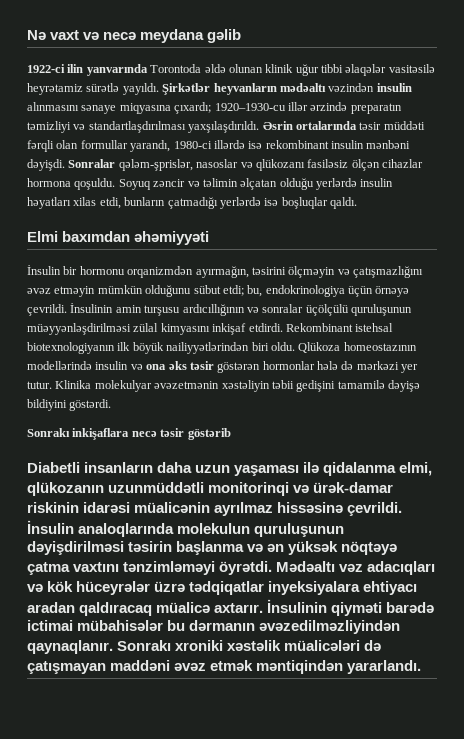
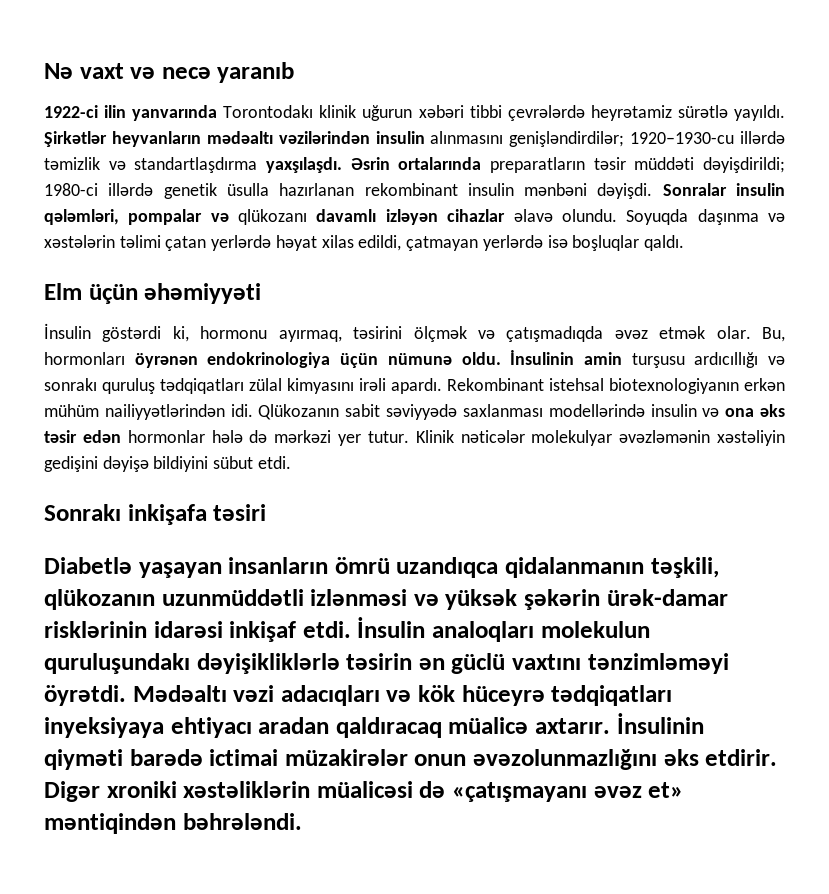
[140,29,242,43] meydana gəlib -> [217,62,295,83] yaranıb
[150,64,435,76] Torontoda əldə olunan klinik uğur tibbi əlaqələr vasitəsilə -> [223,105,585,121] Torontodakı klinik uğurun xəbəri tibbi çevrələrdə
[328,83,375,92] vəzindən -> [278,131,370,144] vəzilərindən
[81,102,402,114] [27,121,260,133] sənaye miqyasına çıxardı; 1920–1930-cu illər ərzində preparatın təmizliyi və standartlaşdırılması yaxşılaşdırıldı. -> [509,131,785,147] [44,157,342,173] genişləndirdilər; 1920–1930-cu illərdə təmizlik və standartlaşdırma yaxşılaşdı.
(357, 125) none -> [490,157,585,173] preparatların
[27,140,263,152] fərqli olan formullar yarandı, 1980-ci illərdə isə -> [702,157,785,173] [44,183,355,199] dəyişdirildi; 1980-ci illərdə genetik üsulla hazırlanan
[118,159,423,171] [27,178,394,190] [27,197,218,209] qələm-şprislər, nasoslar və qlükozanı fasiləsiz ölçən cihazlar hormona qoşuldu. Soyuq zəncir və təlimin əlçatan olduğu yerlərdə insulin həyatları xilas etdi, bunların çatmadığı -> [736,183,785,196] [44,209,786,225] [44,235,479,251] insulin qələmləri, pompalar və qlükozanı davamlı izləyən cihazlar əlavə olundu. Soyuqda daşınma və xəstələrin təlimi çatan yerlərdə həyat xilas edildi, çatmayan
[27,231,131,242] Elmi baxımdan -> [44,283,138,304] Elm üçün
[63,266,423,278] [27,285,410,297] [27,303,412,316] [27,323,394,335] [27,342,417,354] bir hormonu orqanizmdən ayırmağın, təsirini ölçməyin və çatışmazlığını əvəz etməyin mümkün olduğunu sübut etdi; bu, endokrinologiya üçün örnəyə çevrildi. İnsulinin amin turşusu ardıcıllığının və sonralar üçölçülü quruluşunun müəyyənləşdirilməsi zülal kimyasını inkişaf etdirdi. Rekombinant istehsal biotexnologiyanın ilk böyük nailiyyətlərindən biri oldu. Qlükoza homeostazının -> [102,326,785,342] [44,350,786,368] [44,378,785,394] [44,404,543,420] göstərdi ki, hormonu ayırmaq, təsirini ölçmək və çatışmadıqda əvəz etmək olar. Bu, hormonları öyrənən endokrinologiya üçün nümunə oldu. İnsulinin amin turşusu ardıcıllığı və sonrakı quruluş tədqiqatları zülal kimyasını irəli apardı. Rekombinant istehsal biotexnologiyanın erkən mühüm nailiyyətlərindən idi. Qlükozanın sabit səviyyədə saxlanması
[217,362,261,373] göstərən -> [82,430,121,443] edən
[55,380,420,392] [27,399,112,411] [27,428,231,440] [27,462,433,476] [27,482,394,496] [27,502,403,516] [27,520,345,537] [27,541,398,555] [27,562,70,575] Klinika molekulyar əvəzetmənin xəstəliyin təbii gedişini tamamilə dəyişə bildiyini göstərdi. // Sonrakı inkişaflara necə təsir göstərib // Diabetli insanların daha uzun yaşaması ilə qidalanma elmi, qlükozanın uzunmüddətli monitorinqi və ürək-damar riskinin idarəsi müalicənin ayrılmaz hissəsinə çevrildi. İnsulin analoqlarında molekulun quruluşunun dəyişdirilməsi təsirin başlanma və ən yüksək nöqtəyə çatma -> [415,430,785,446] [44,456,291,472] [44,504,267,525] [44,557,719,578] [44,589,728,610] [44,617,650,642] [44,653,506,674] Klinik nəticələr molekulyar əvəzləmənin xəstəliyin gedişini dəyişə bildiyini sübut etdi. // Sonrakı inkişafa təsiri // Diabetlə yaşayan insanların ömrü uzandıqca qidalanmanın təşkili, qlükozanın uzunmüddətli izlənməsi və yüksək şəkərin ürək-damar risklərinin idarəsi inkişaf etdi. İnsulin analoqları molekulun quruluşundakı dəyişikliklərlə təsirin ən güclü
[339,564,364,572] vəz -> [233,685,275,702] vəzi
[76,581,361,595] hüceyrələr üzrə tədqiqatlar inyeksiyalara -> [461,685,673,706] [44,717,164,738] hüceyrə tədqiqatları inyeksiyaya
[77,620,401,634] [27,640,382,654] [27,660,422,674] mübahisələr bu dərmanın əvəzedilməzliyindən qaynaqlanır. Sonrakı xroniki xəstəlik müalicələri də çatışmayan maddəni əvəz etmək məntiqindən yararlandı. -> [284,749,778,770] [44,781,684,802] [44,813,302,834] müzakirələr onun əvəzolunmazlığını əks etdirir. Digər xroniki xəstəliklərin müalicəsi də «çatışmayanı əvəz et» məntiqindən bəhrələndi.

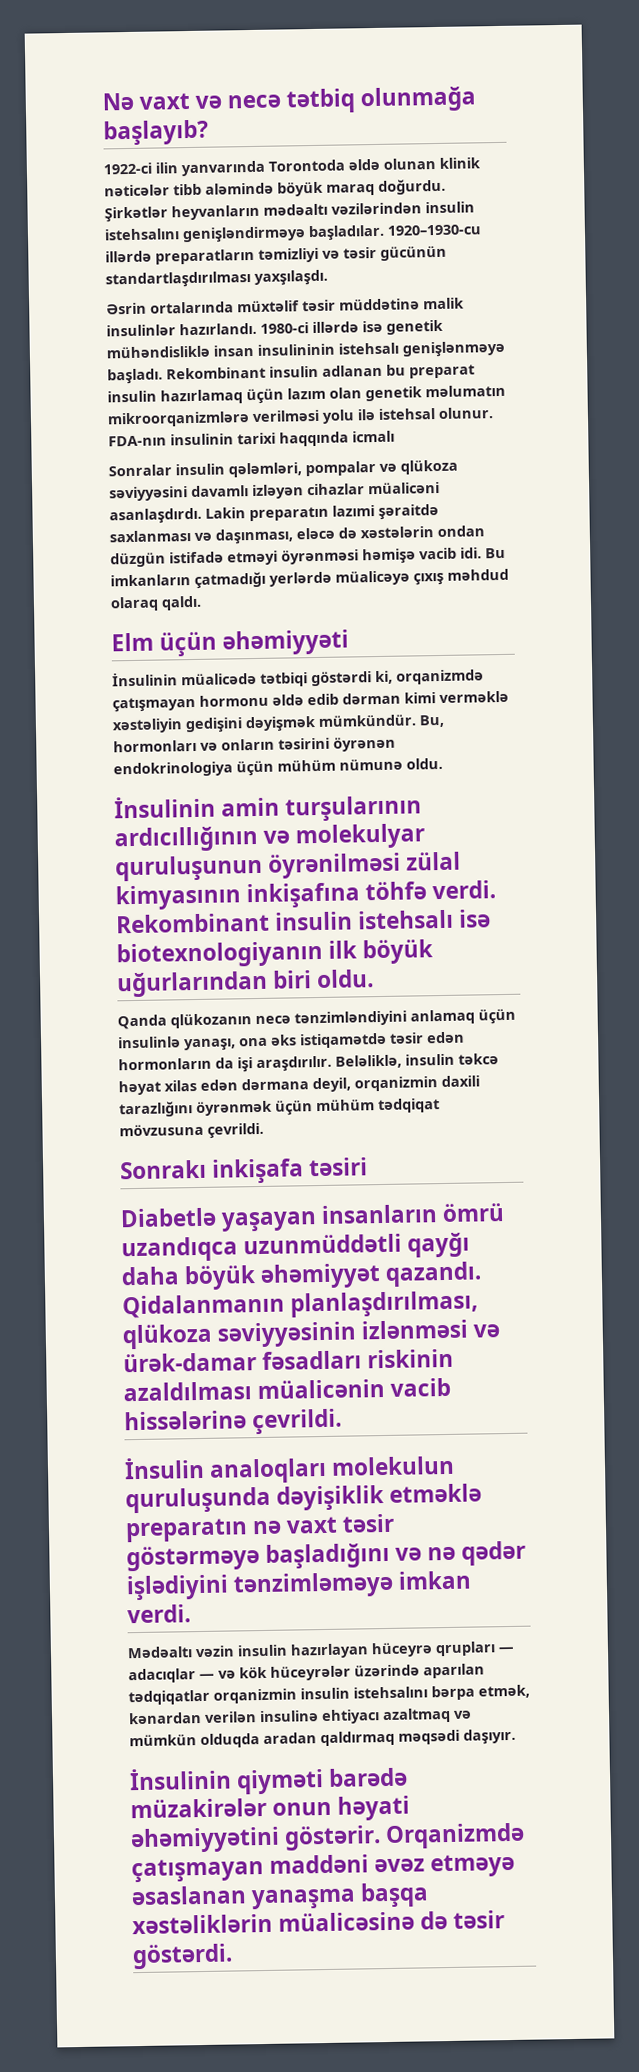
[217,62,295,83] yaranıb -> [286,86,477,114] [103,119,209,146] tətbiq olunmağa başlayıb?
[223,105,785,121] Torontodakı klinik uğurun xəbəri tibbi çevrələrdə heyrətamiz sürətlə yayıldı. -> [268,157,480,172] [104,178,446,197] Torontoda əldə olunan klinik nəticələr tibb aləmində böyük maraq doğurdu.
[430,131,785,147] [44,157,258,173] alınmasını genişləndirdilər; 1920–1930-cu illərdə təmizlik və standartlaşdırma -> [104,224,482,244] [105,245,447,265] [105,271,251,289] istehsalını genişləndirməyə başladılar. 1920–1930-cu illərdə preparatların təmizliyi və təsir gücünün standartlaşdırılması
(342, 165) none -> (328, 277) //
[490,157,785,173] [44,183,653,199] preparatların təsir müddəti dəyişdirildi; 1980-ci illərdə genetik üsulla hazırlanan rekombinant insulin mənbəni dəyişdi. -> [237,297,464,313] [106,319,443,337] [106,340,505,359] [107,364,475,385] [107,384,506,405] [107,407,493,428] [108,430,395,447] müxtəlif təsir müddətinə malik insulinlər hazırlandı. 1980-ci illərdə isə genetik mühəndisliklə insan insulininin istehsalı genişlənməyə başladı. Rekombinant insulin adlanan bu preparat insulin hazırlamaq üçün lazım olan genetik məlumatın mikroorqanizmlərə verilməsi yolu ilə istehsal olunur. FDA-nın insulinin tarixi haqqında icmalı //
[238,209,308,225] qlükozanı -> [400,459,458,475] [109,486,188,502] qlükoza səviyyəsini
[513,209,786,225] [44,235,684,251] [44,283,262,304] [44,323,785,342] [44,352,125,365] əlavə olundu. Soyuqda daşınma və xəstələrin təlimi çatan yerlərdə həyat xilas edildi, çatmayan yerlərdə isə boşluqlar qaldı. // Elm üçün əhəmiyyəti // İnsulin göstərdi ki, hormonu ayırmaq, təsirini ölçmək və çatışmadıqda əvəz etmək olar. Bu, hormonları -> [368,481,440,495] [109,504,439,525] [109,525,485,545] [110,547,506,568] [110,568,509,589] [110,595,202,612] [111,629,350,657] [112,669,484,687] [112,690,509,713] [112,714,445,734] [113,737,330,753] müalicəni asanlaşdırdı. Lakin preparatın lazımi şəraitdə saxlanması və daşınması, eləcə də xəstələrin ondan düzgün istifadə etməyi öyrənməsi həmişə vacib idi. Bu imkanların çatmadığı yerlərdə müalicəyə çıxış məhdud olaraq qaldı. // Elm üçün əhəmiyyəti // İnsulinin müalicədə tətbiqi göstərdi ki, orqanizmdə çatışmayan hormonu əldə edib dərman kimi verməklə xəstəliyin gedişini dəyişmək mümkündür. Bu, hormonları və onların təsirini
(379, 360) none -> [277,759,336,772] mühüm
(501, 358) none -> (443, 763) //
[631,352,786,368] [44,378,785,394] [44,404,720,420] turşusu ardıcıllığı və sonrakı quruluş tədqiqatları zülal kimyasını irəli apardı. Rekombinant istehsal biotexnologiyanın erkən mühüm nailiyyətlərindən idi. Qlükozanın sabit səviyyədə saxlanması modellərində insulin və -> [285,795,423,822] [114,823,426,853] [115,851,462,882] [115,880,497,911] [116,909,492,934] [116,939,434,969] [116,969,375,998] [117,1008,516,1030] [117,1036,236,1052] turşularının ardıcıllığının və molekulyar quruluşunun öyrənilməsi zülal kimyasının inkişafına töhfə verdi. Rekombinant insulin istehsalı isə biotexnologiyanın ilk böyük uğurlarından biri oldu. // Qanda qlükozanın necə tənzimləndiyini anlamaq üçün insulinlə yanaşı,
(786, 410) none -> [299,1032,387,1049] istiqamətdə
[127,430,785,446] [44,456,291,472] hormonlar hələ də mərkəzi yer tutur. Klinik nəticələr molekulyar əvəzləmənin xəstəliyin gedişini dəyişə bildiyini sübut etdi. -> [118,1053,499,1073] [118,1075,480,1096] [119,1098,440,1118] [119,1122,264,1139] hormonların da işi araşdırılır. Beləliklə, insulin təkcə həyat xilas edən dərmana deyil, orqanizmin daxili tarazlığını öyrənmək üçün mühüm tədqiqat mövzusuna çevrildi.
[505,557,719,578] [44,589,728,610] [44,617,650,642] [44,653,729,674] [44,685,673,706] [44,717,611,738] qidalanmanın təşkili, qlükozanın uzunmüddətli izlənməsi və yüksək şəkərin ürək-damar risklərinin idarəsi inkişaf etdi. İnsulin analoqları molekulun quruluşundakı dəyişikliklərlə təsirin ən güclü vaxtını tənzimləməyi öyrətdi. Mədəaltı vəzi adacıqları və kök hüceyrə tədqiqatları inyeksiyaya ehtiyacı aradan qaldıracaq müalicə axtarır. -> [243,1232,471,1258] [121,1261,483,1291] [122,1290,479,1319] [122,1319,501,1350] [123,1348,455,1373] [123,1377,452,1402] [124,1408,343,1435] [124,1455,456,1484] [125,1483,483,1514] [125,1513,396,1543] [126,1540,527,1572] [126,1570,472,1601] [127,1604,191,1624] [127,1641,515,1659] [128,1663,485,1684] [128,1684,530,1706] [128,1707,472,1725] [129,1728,516,1749] uzunmüddətli qayğı daha böyük əhəmiyyət qazandı. Qidalanmanın planlaşdırılması, qlükoza səviyyəsinin izlənməsi və ürək-damar fəsadları riskinin azaldılması müalicənin vacib hissələrinə çevrildi. // İnsulin analoqları molekulun quruluşunda dəyişiklik etməklə preparatın nə vaxt təsir göstərməyə başladığını və nə qədər işlədiyini tənzimləməyə imkan verdi. // Mədəaltı vəzin insulin hazırlayan hüceyrə qrupları — adacıqlar — və kök hüceyrələr üzərində aparılan tədqiqatlar orqanizmin insulin istehsalını bərpa etmək, kənardan verilən insulinə ehtiyacı azaltmaq və mümkün olduqda aradan qaldırmaq məqsədi daşıyır. //
[209,749,279,766] ictimai -> (409, 1777) none
[473,749,778,770] [44,781,684,802] [44,813,302,834] əvəzolunmazlığını əks etdirir. Digər xroniki xəstəliklərin müalicəsi də «çatışmayanı əvəz et» məntiqindən bəhrələndi. -> [337,1795,411,1821] [130,1822,526,1854] [131,1853,516,1883] [131,1882,430,1910] [132,1910,506,1935] [132,1943,233,1970] həyati əhəmiyyətini göstərir. Orqanizmdə çatışmayan maddəni əvəz etməyə əsaslanan yanaşma başqa xəstəliklərin müalicəsinə də təsir göstərdi.

